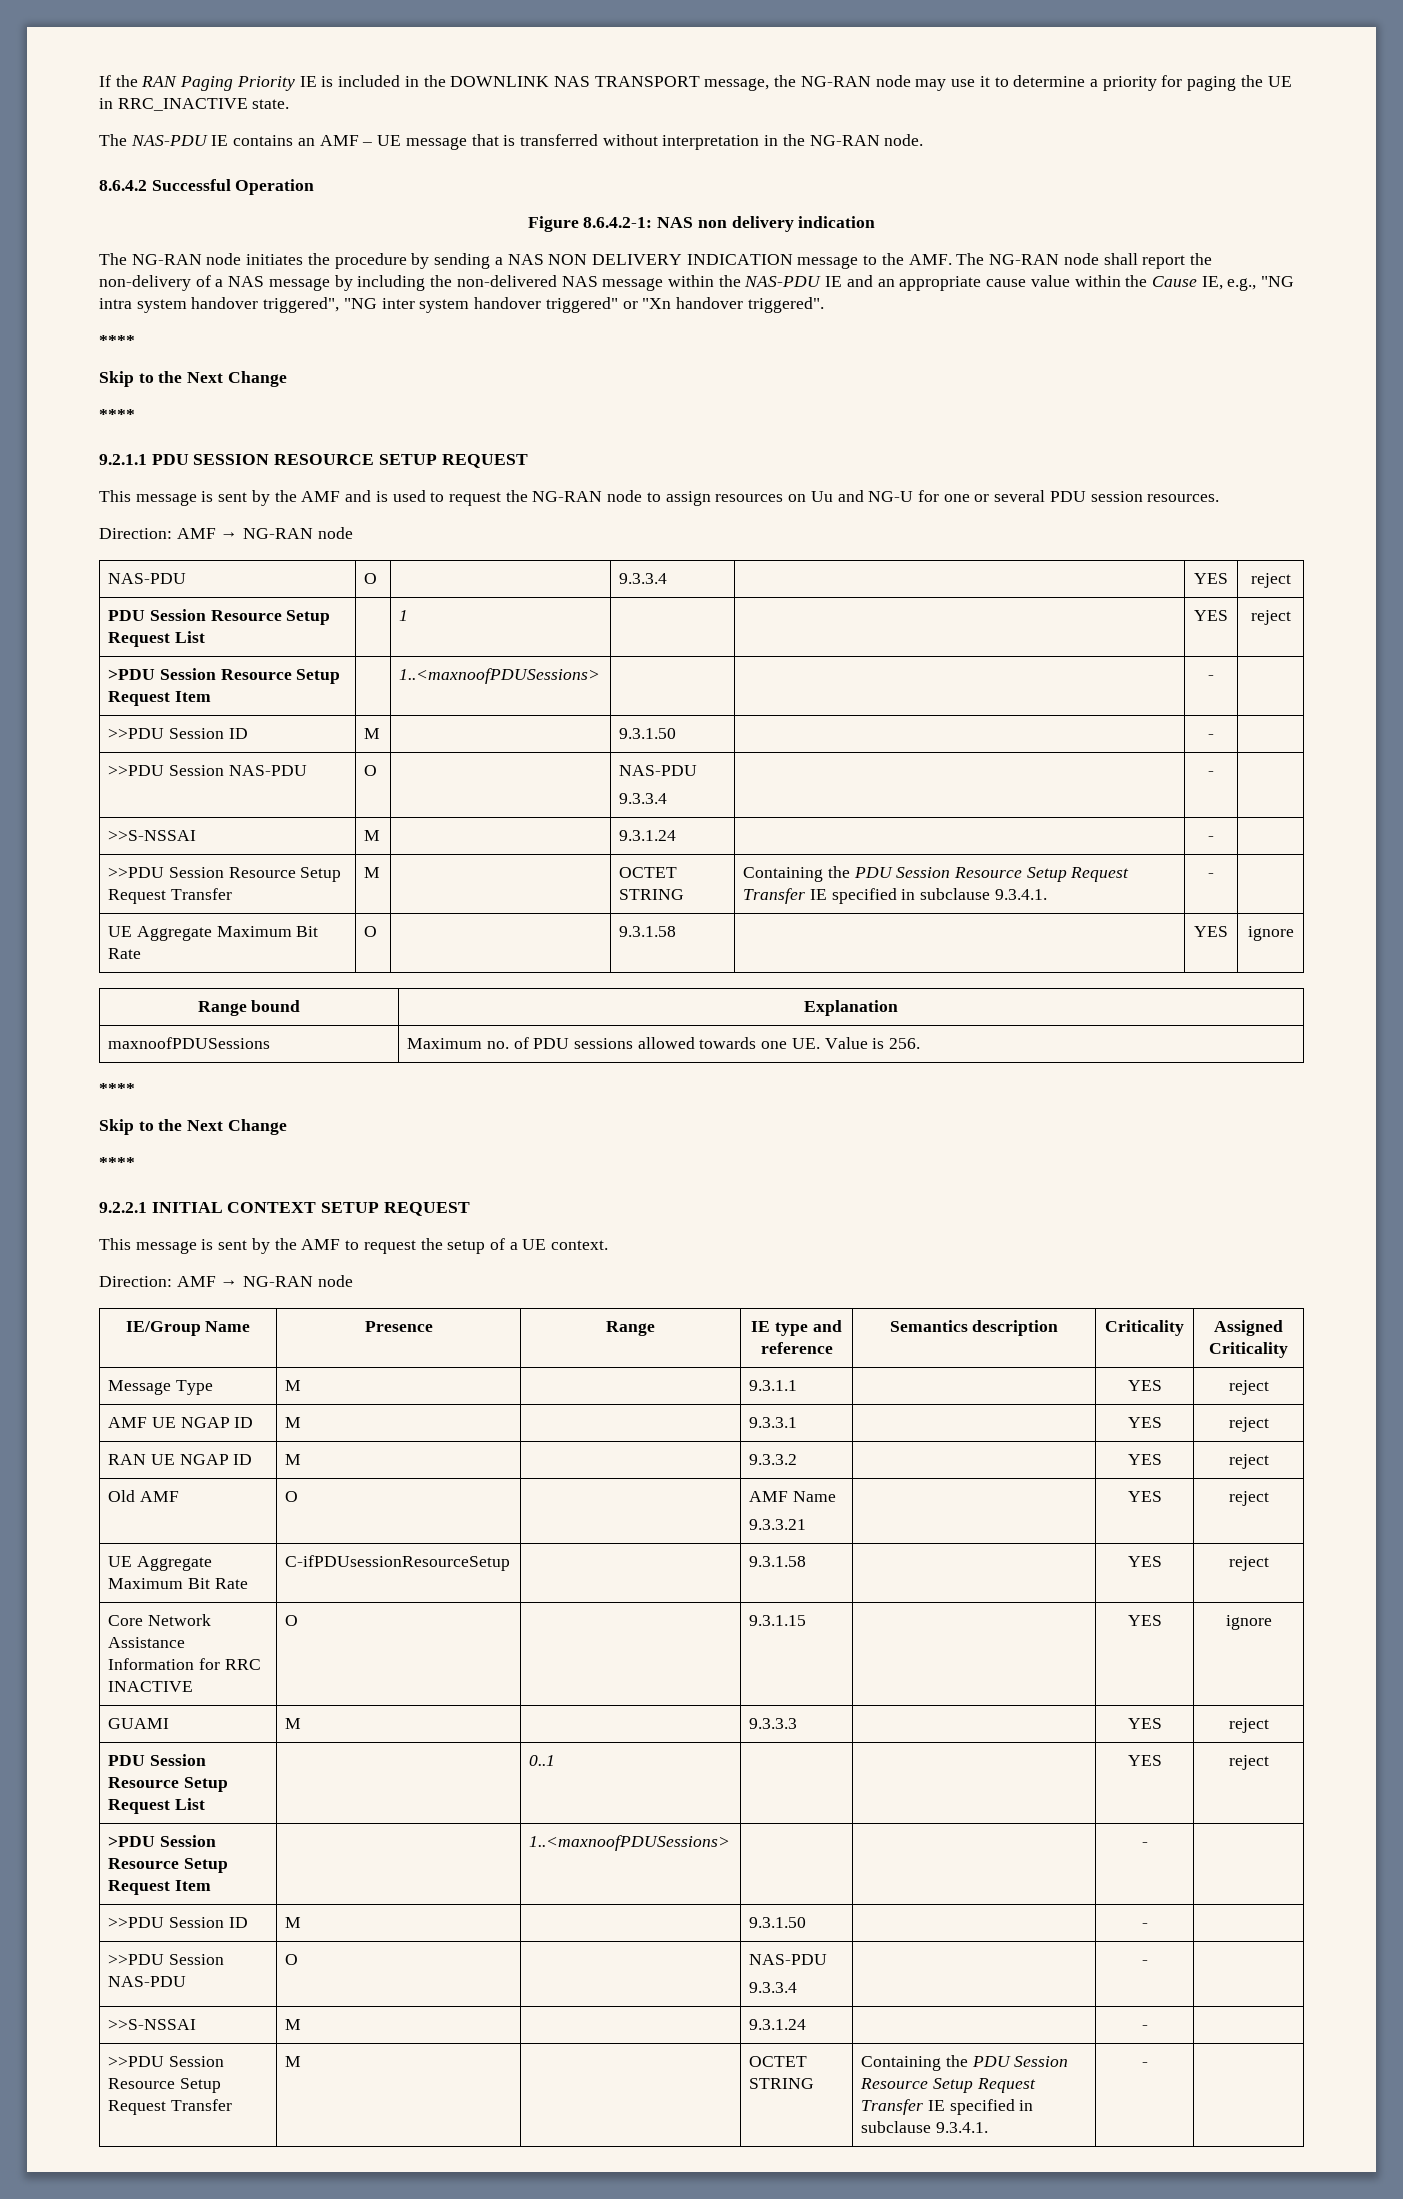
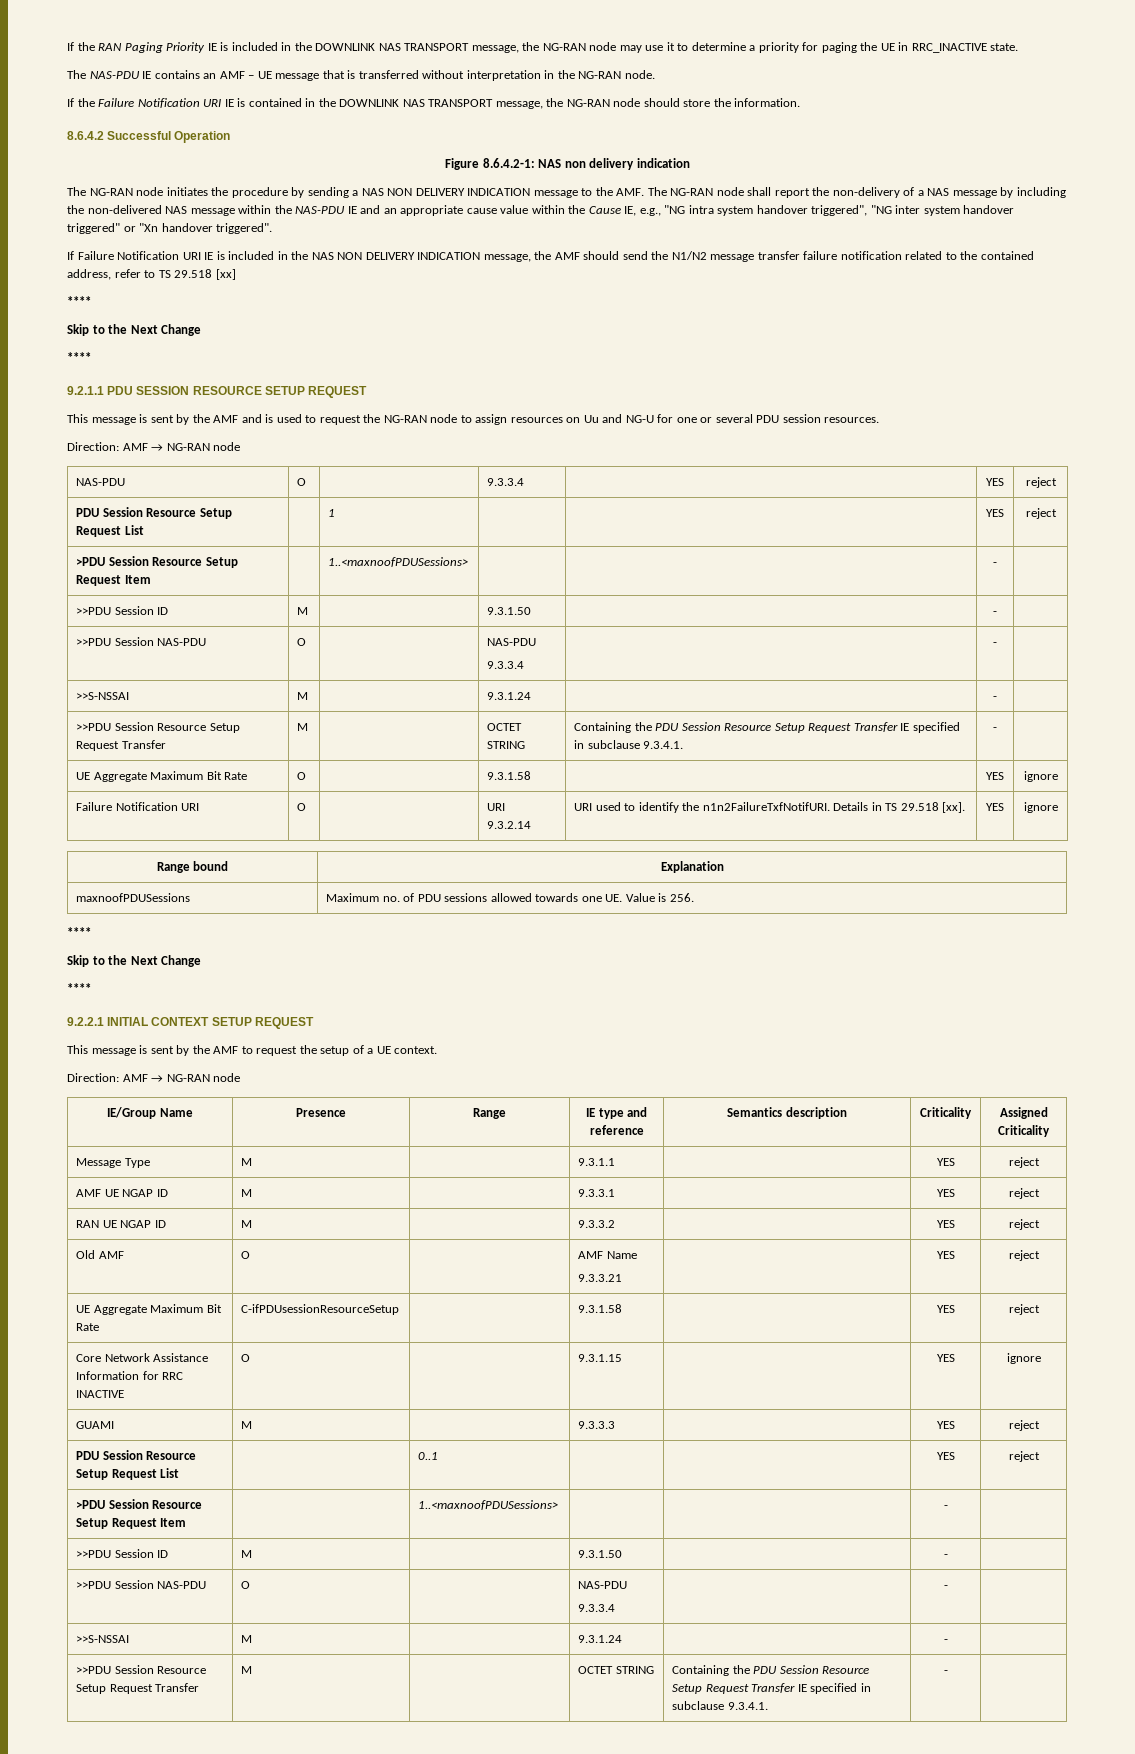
(924, 140) none -> [67,98,801,109] // If the Failure Notification URI IE is contained in the DOWNLINK NAS TRANSPORT message, the NG-RAN node should store the information.
(824, 305) none -> [67,251,1034,262] [67,269,236,280] // If Failure Notification URI IE is included in the NAS NON DELIVERY INDICATION message, the AMF should send the N1/N2 message transfer failure notification related to the contained address, refer to TS 29.518 [xx]
(1294, 933) none -> [76,802,200,811] [297,803,307,811] [487,803,506,811] [487,821,532,829] [574,802,966,813] [986,803,1004,811] [1023,802,1058,813] // Failure Notification URI | O | | URI // 9.3.2.14 | URI used to identify the n1n2FailureTxfNotifURI. Details in TS 29.518 [xx]. | YES | ignore

